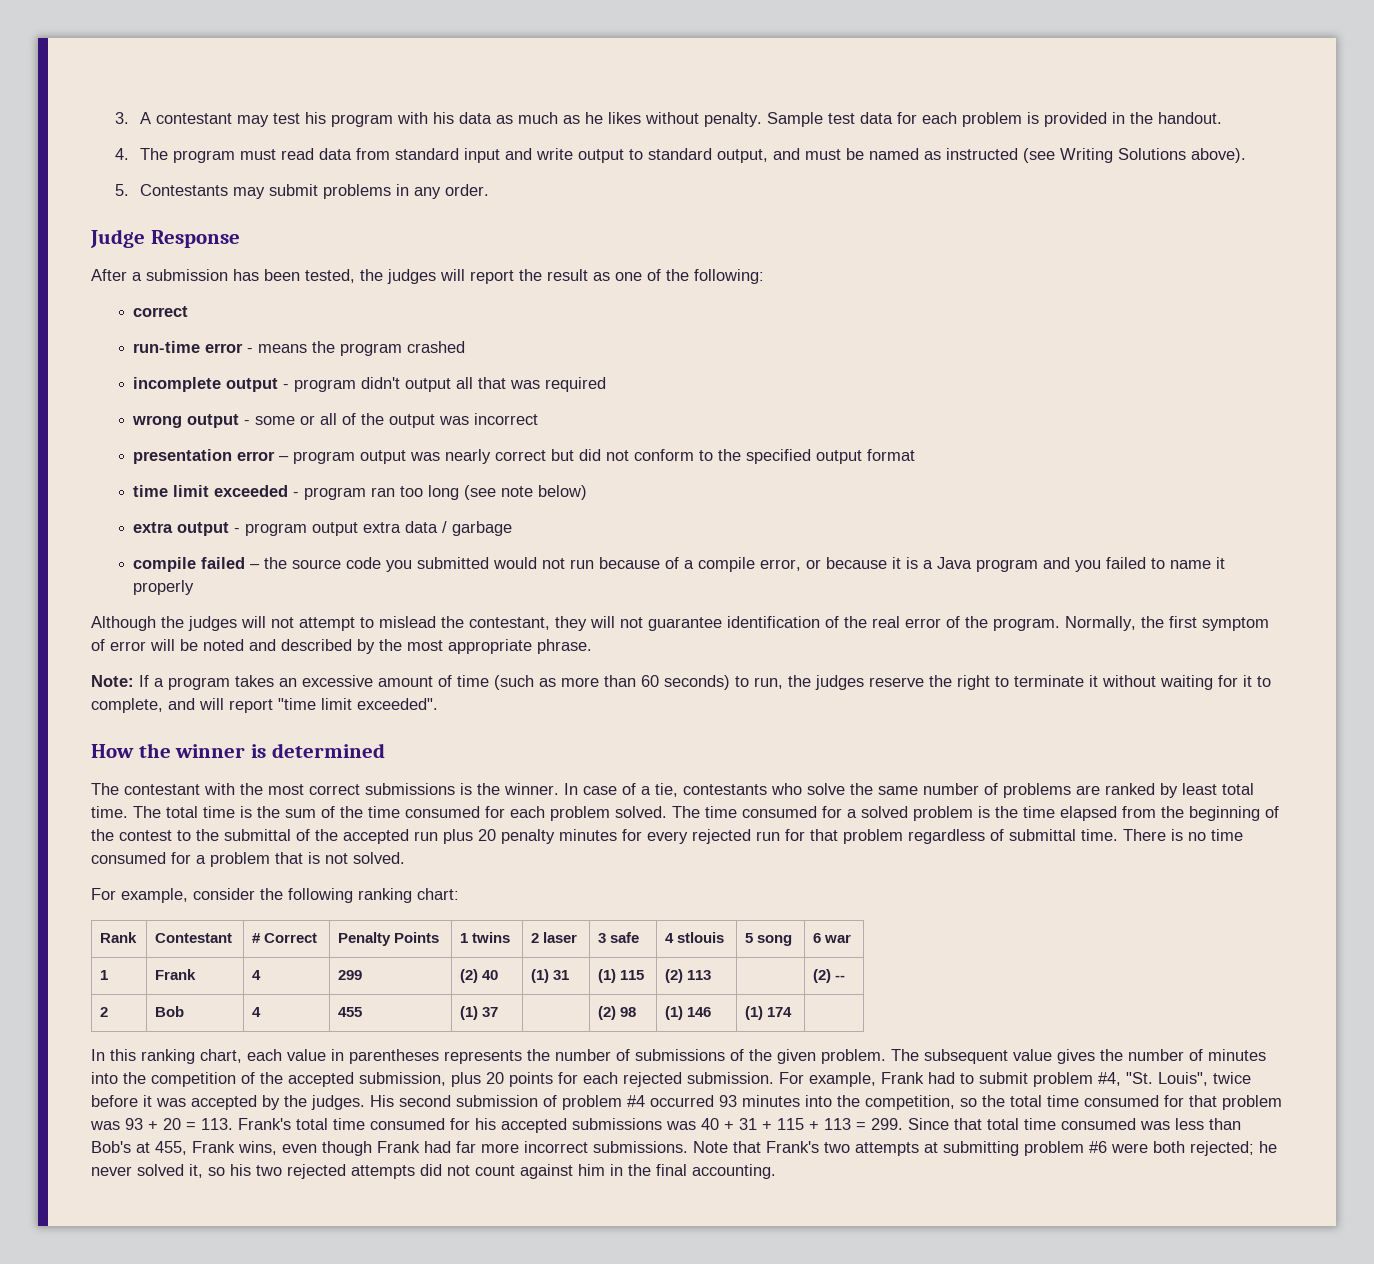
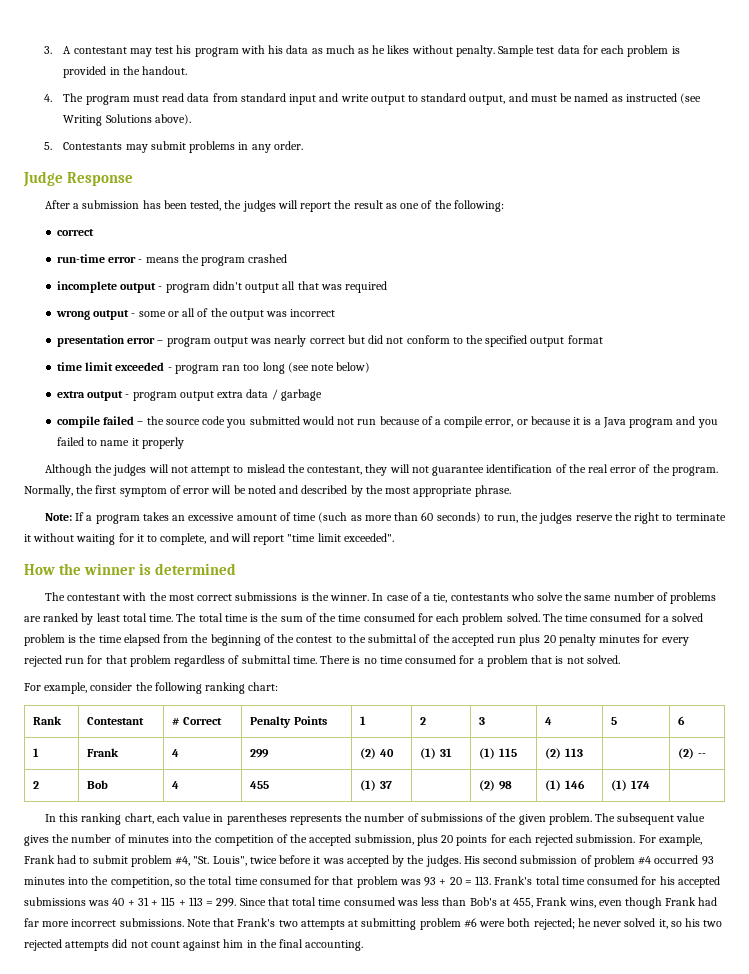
[472,932,511,943] [531,932,578,943] twins | 2 laser -> [420,717,427,725] | 2
[610,932,640,943] [665,932,725,943] safe | 4 stlouis -> [545,717,553,725] | 4
[757,935,793,946] song -> (618, 721) none
[824,934,852,943] war -> (686, 720) none

